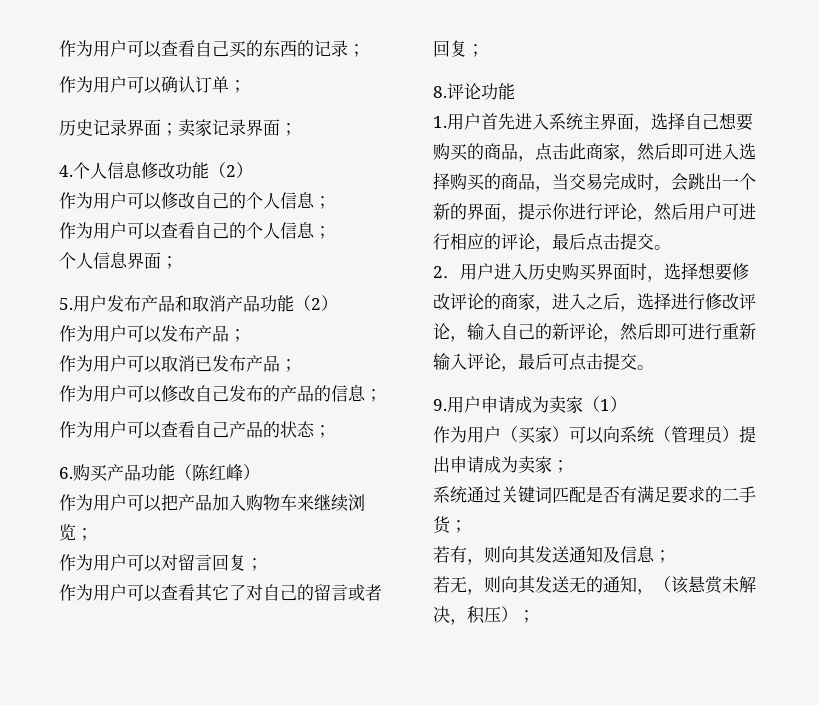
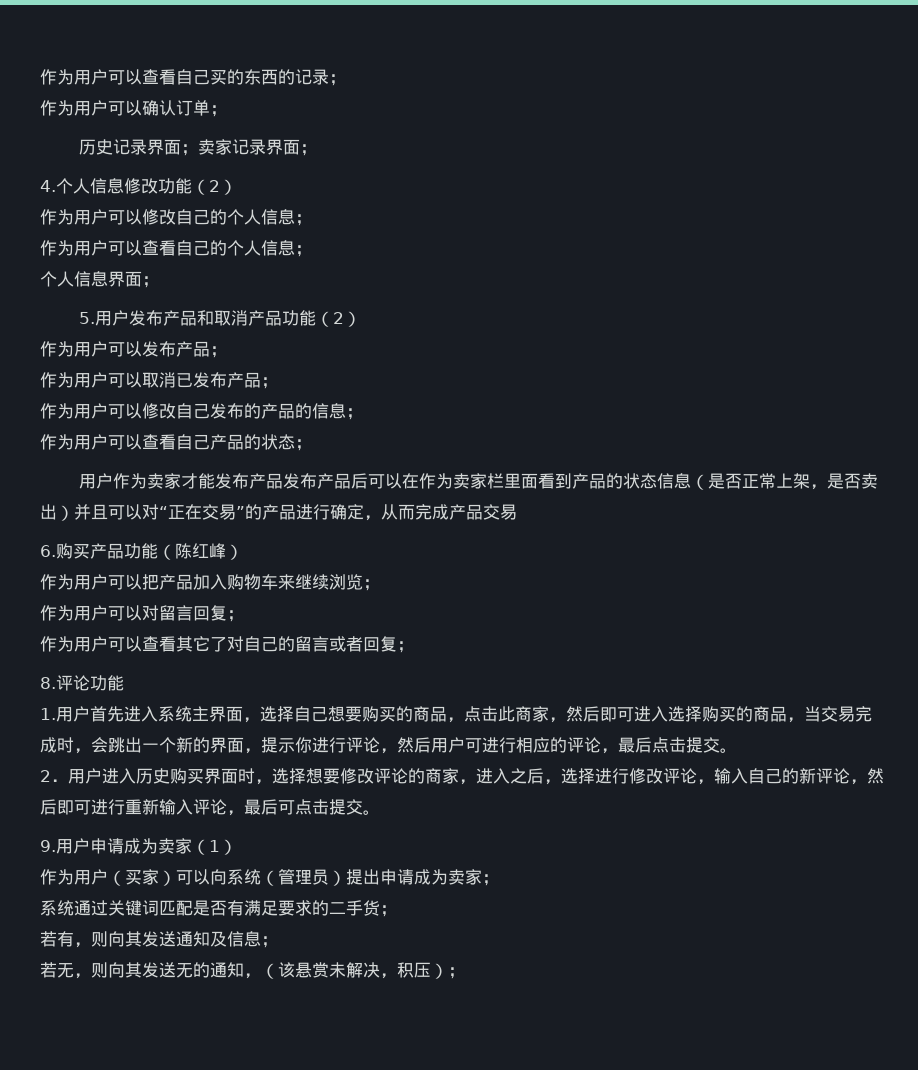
(331, 431) none -> [78,473,878,490] [40,504,517,521] // 用户作为卖家才能发布产品发布产品后可以在作为卖家栏里面看到产品的状态信息（是否正常上架，是否卖出）并且可以对“正在交易”的产品进行确定，从而完成产品交易

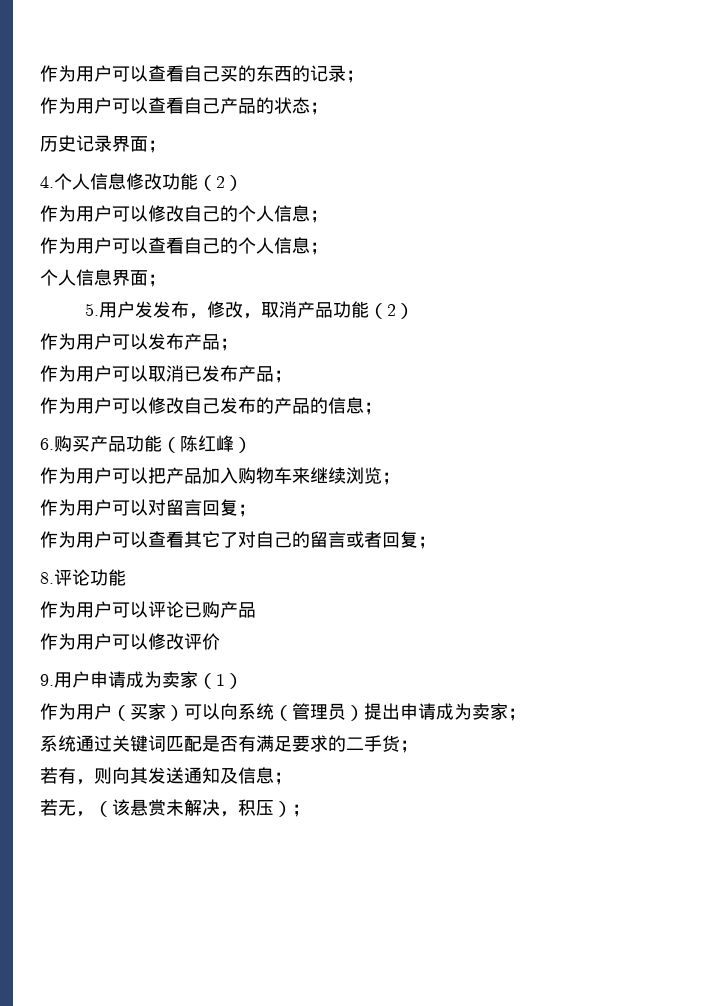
[142,100,210,116] 确认订单 -> [148,97,310,114] 查看自己产品的状态
[197,139,317,156] 卖家记录界面； -> (166, 146) none
[145,310,214,326] 布产品和 -> [153,301,262,319] 发布，修改，
[40,434,312,451] [78,473,878,490] [40,504,517,521] // 作为用户可以查看自己产品的状态； // 用户作为卖家才能发布产品发布产品后可以在作为卖家栏里面看到产品的状态信息（是否正常上架，是否卖出）并且可以对“正在交易”的产品进行确定，从而完成产品交易 -> (382, 408) none
[40,706,872,723] [40,737,737,754] [40,768,884,785] [40,799,380,816] 1.用户首先进入系统主界面，选择自己想要购买的商品，点击此商家，然后即可进入选择购买的商品，当交易完成时，会跳出一个新的界面，提示你进行评论，然后用户可进行相应的评论，最后点击提交。 // 2．用户进入历史购买界面时，选择想要修改评论的商家，进入之后，选择进行修改评论，输入自己的新评论，然后即可进行重新输入评论，最后可点击提交。 -> [40,601,256,618] [40,633,220,650] 作为用户可以评论已购产品 // 作为用户可以修改评价
[91,962,261,979] 则向其发送无的通知， -> (94, 814) none

